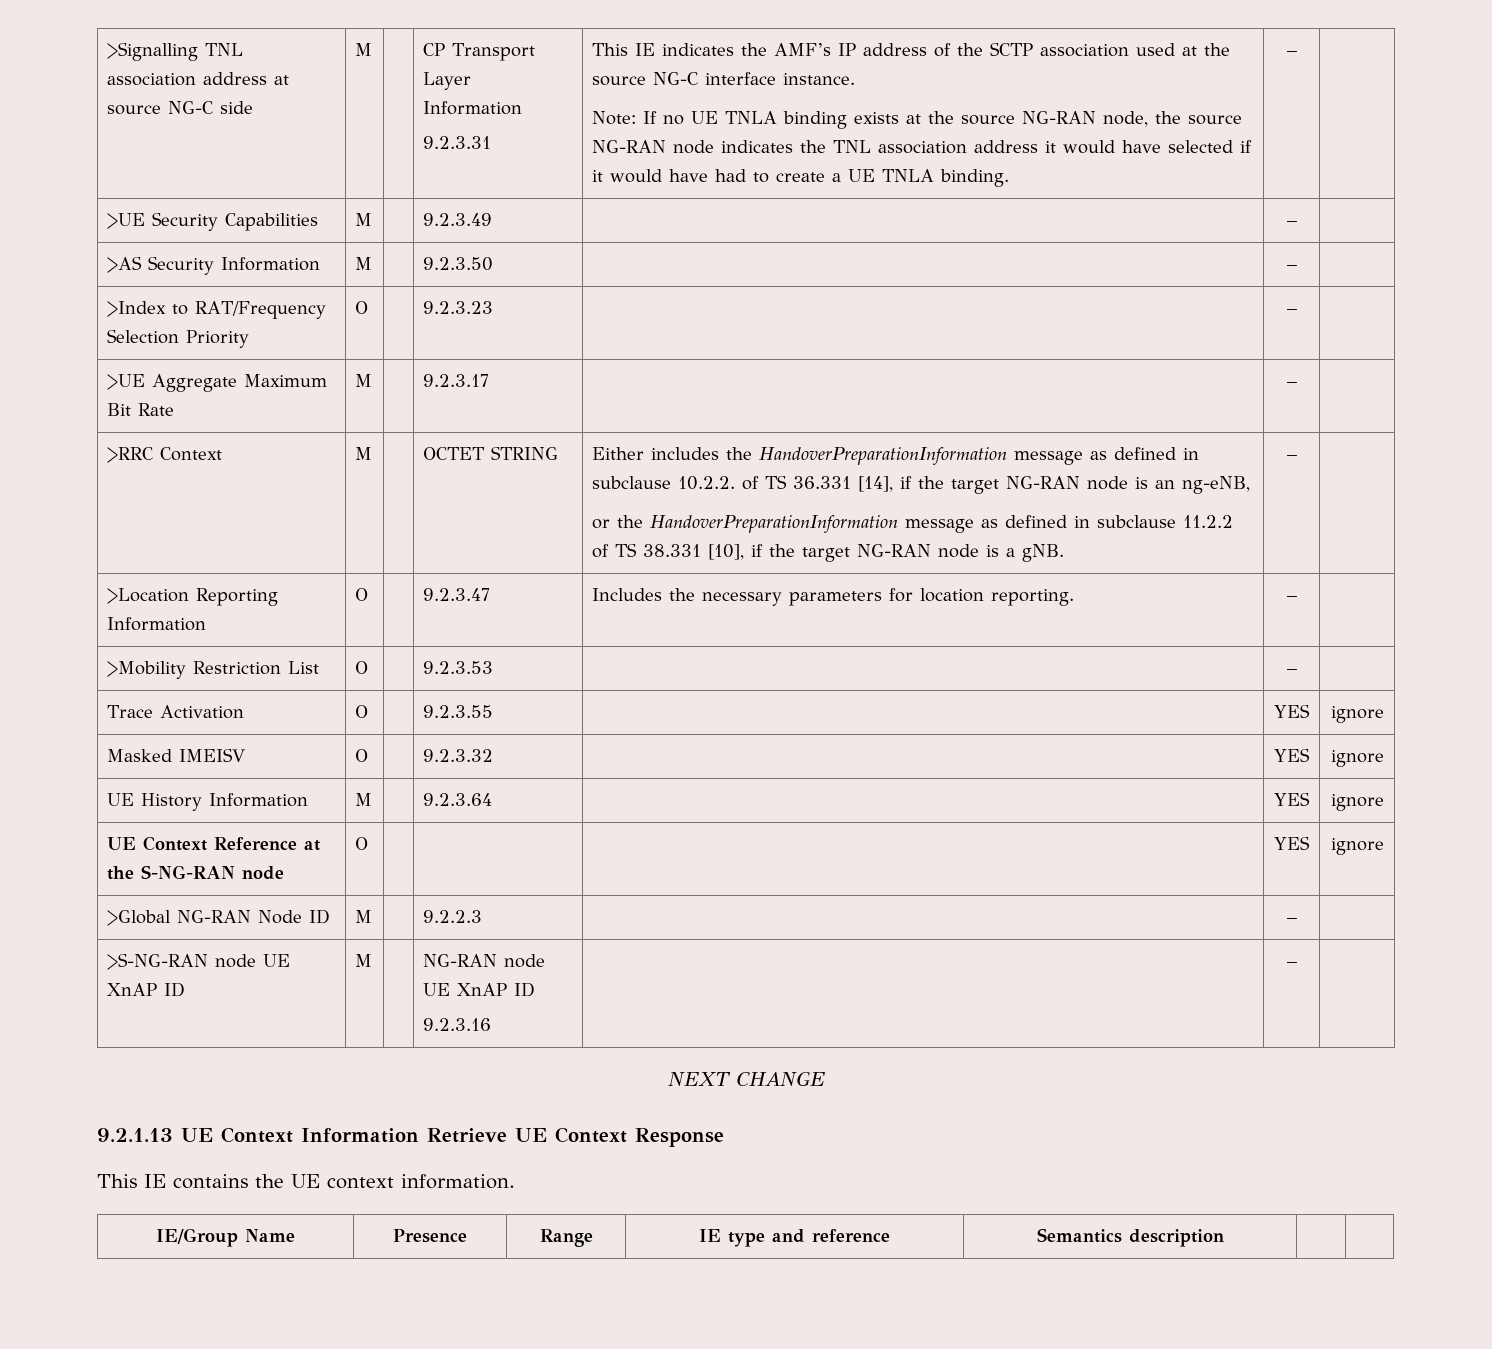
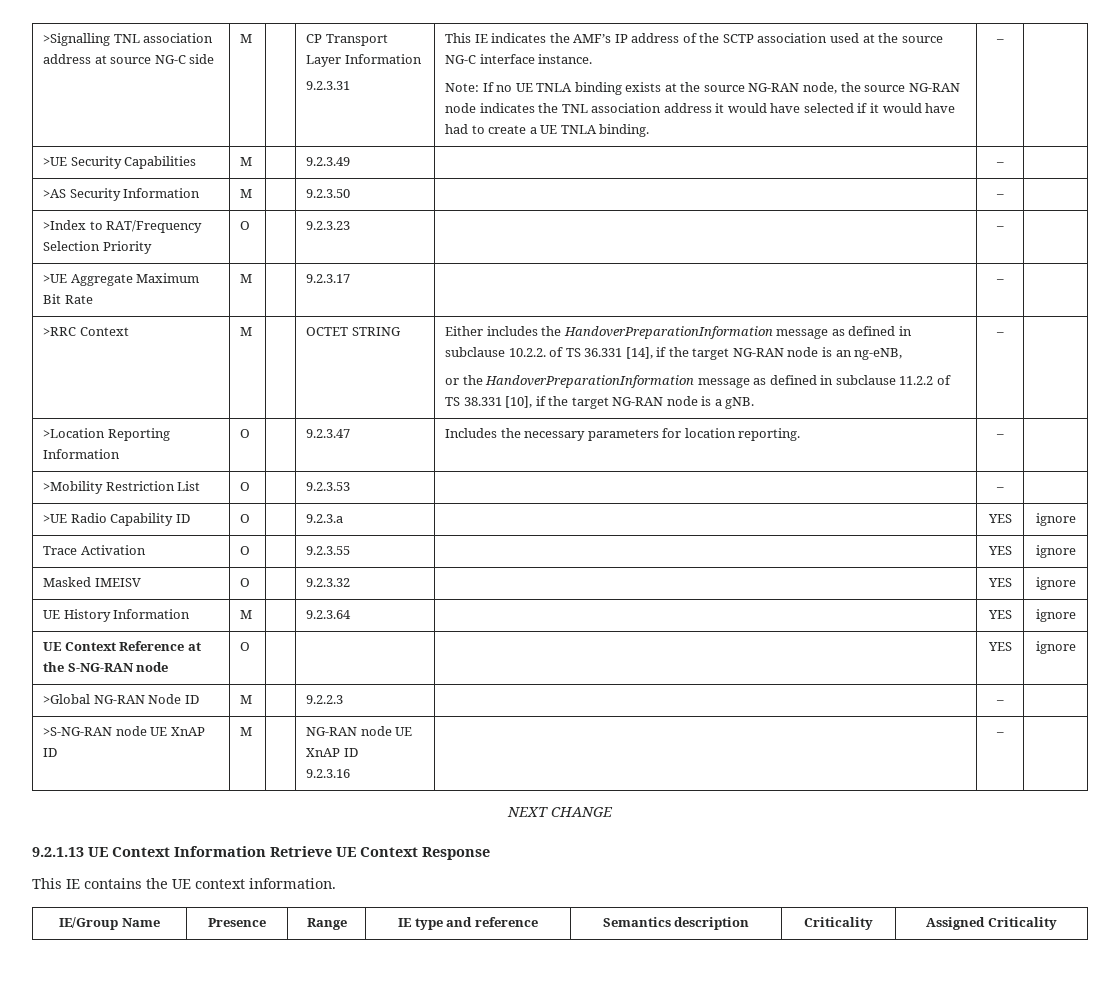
(1297, 671) none -> [43,513,190,526] [240,514,251,523] [306,514,344,523] [987,514,1012,523] [1035,513,1076,526] // >UE Radio Capability ID | O | | 9.2.3.a | | YES | ignore
(1224, 1238) | -> [804,917,873,930] [926,917,1057,930] Criticality | Assigned Criticality

